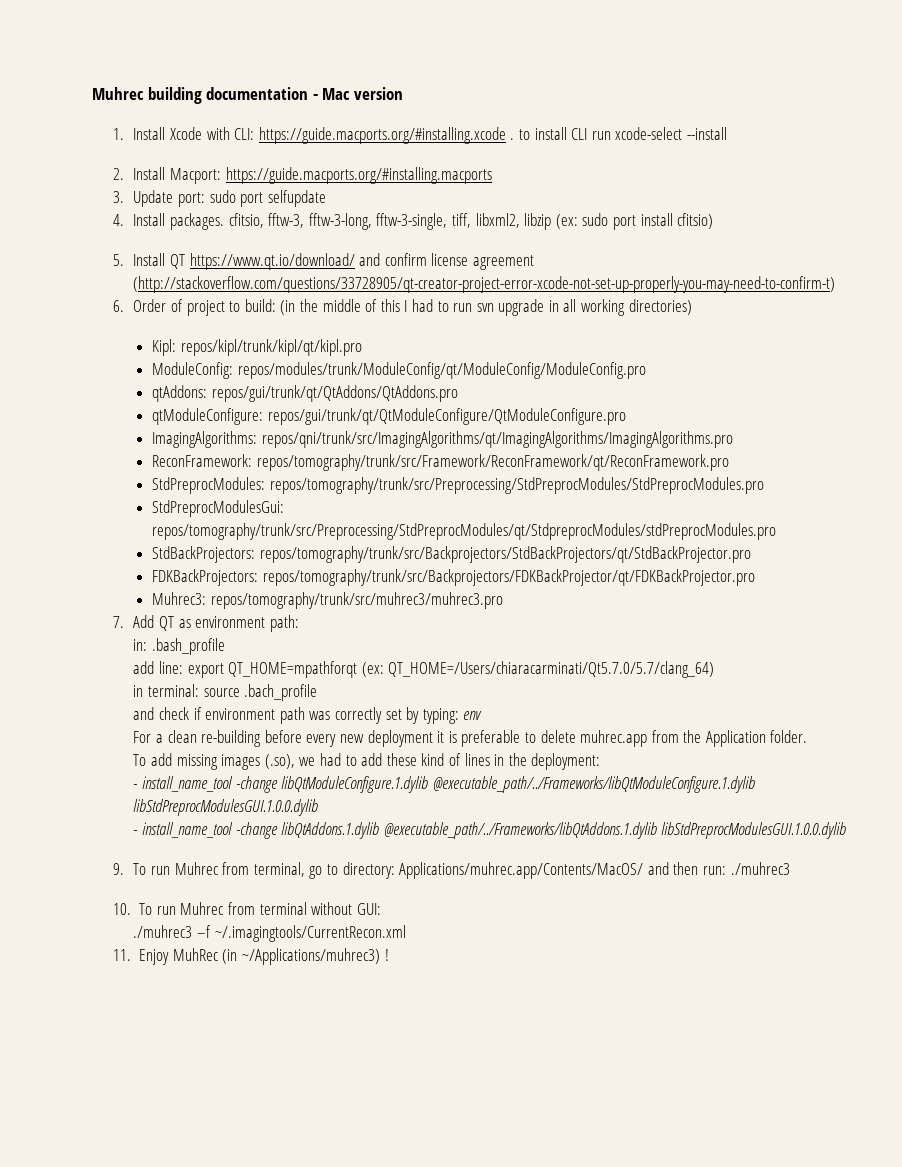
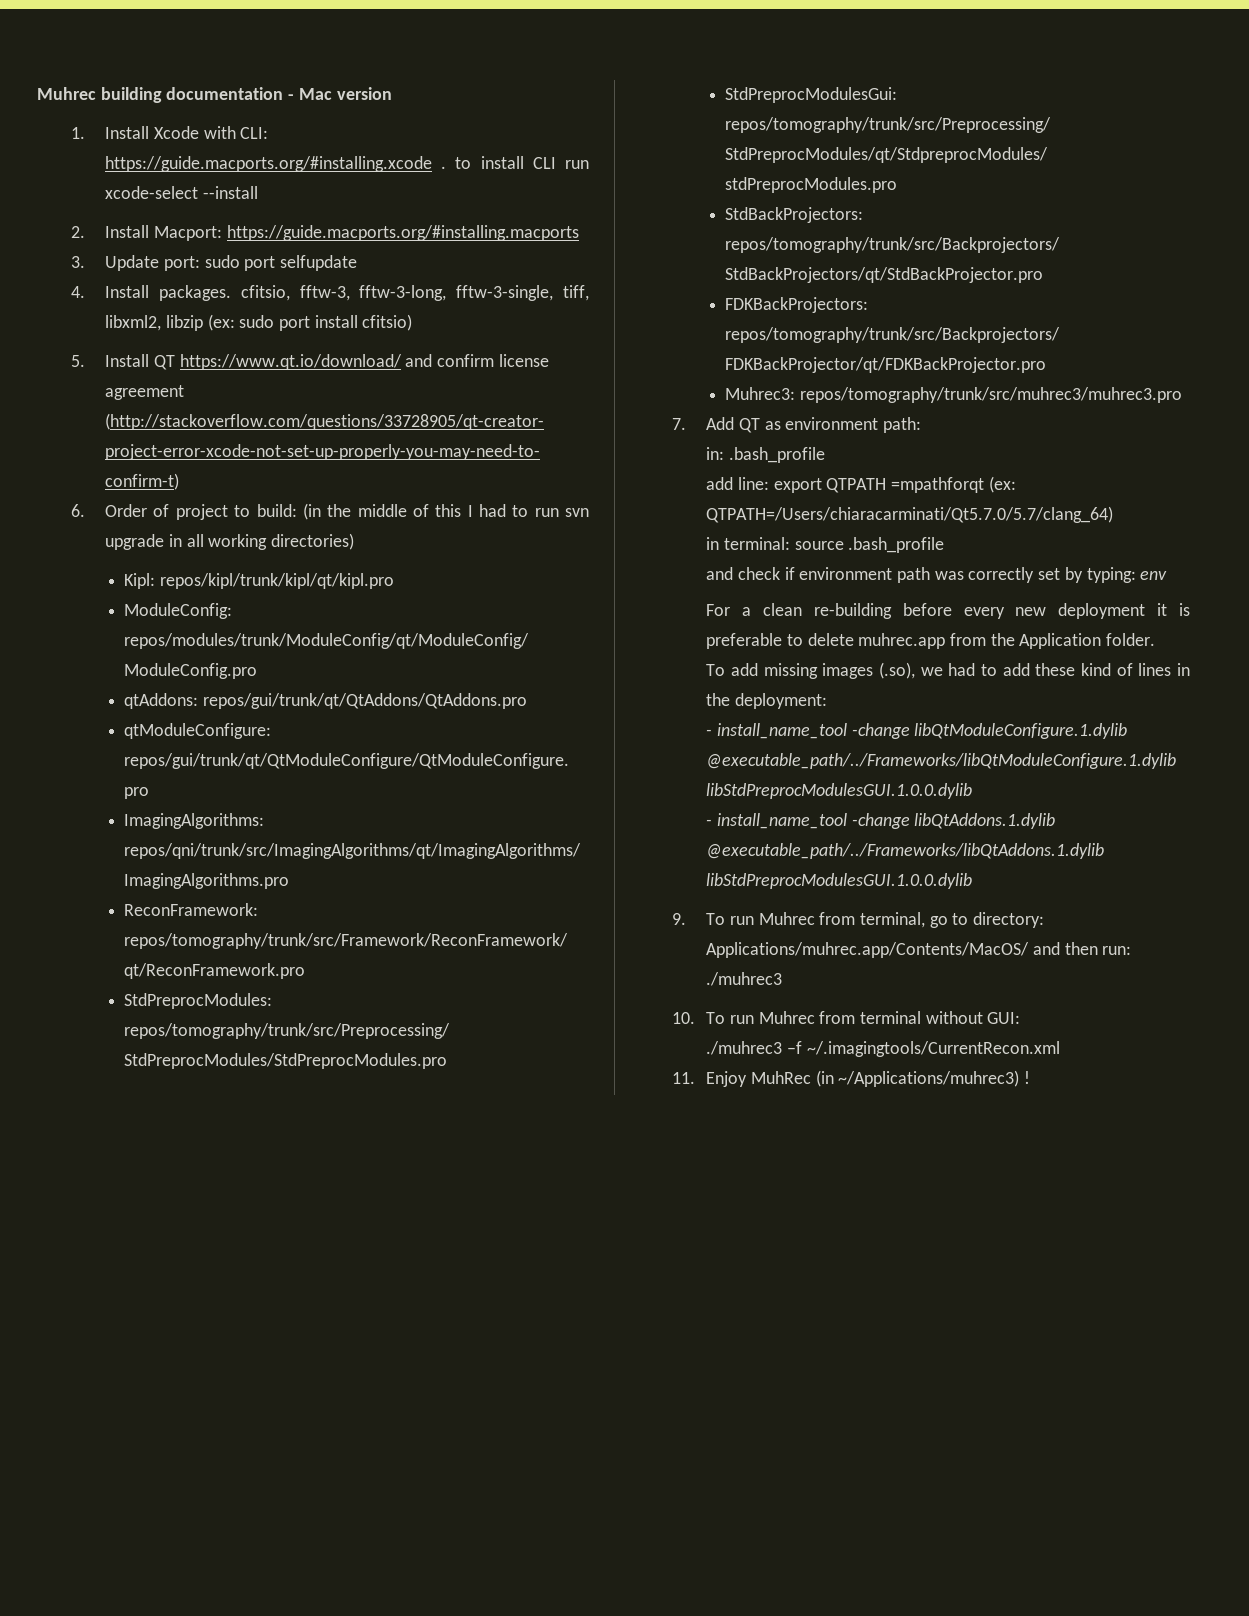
[228,661,715,678] QT_HOME=mpathforqt (ex: QT_HOME=/Users/chiaracarminati/Qt5.7.0/5.7/clang_64) -> [826,476,1016,493] [706,506,1114,523] QTPATH =mpathforqt (ex: QTPATH=/Users/chiaracarminati/Qt5.7.0/5.7/clang_64)
[244,684,318,701] .bach_profile -> [848,537,945,553] .bash_profile

